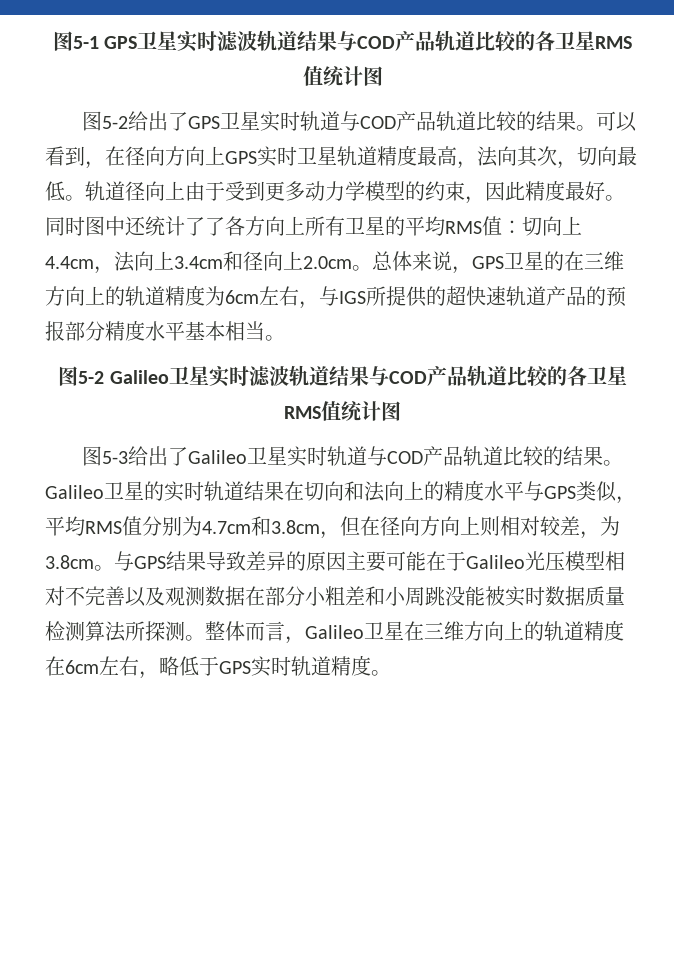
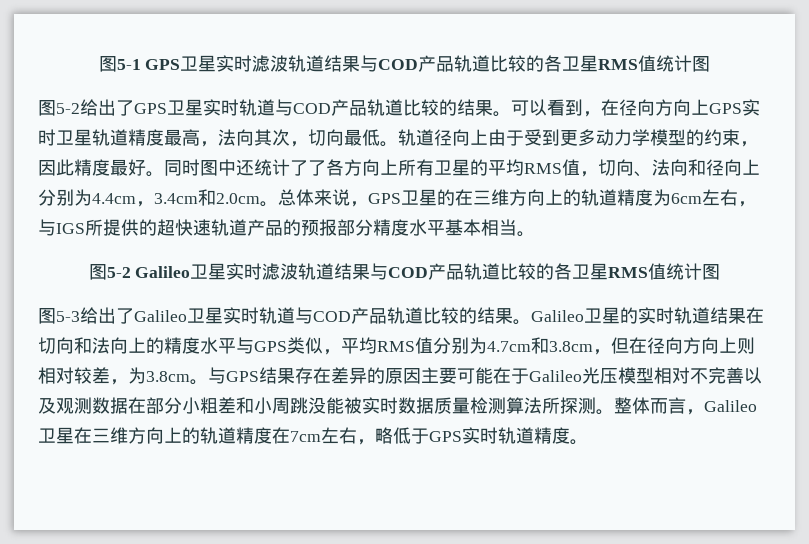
[502,216,582,236] [45,251,303,274] ：切向上4.4cm，法向上3.4cm和径向上 -> [580,159,760,177] [38,189,216,207] ，切向、法向和径向上分别为4.4cm，3.4cm和
[206,551,246,571] 导致 -> [295,367,331,384] 存在
[65,660,99,674] 6cm -> [290,431,321,442] 7cm

